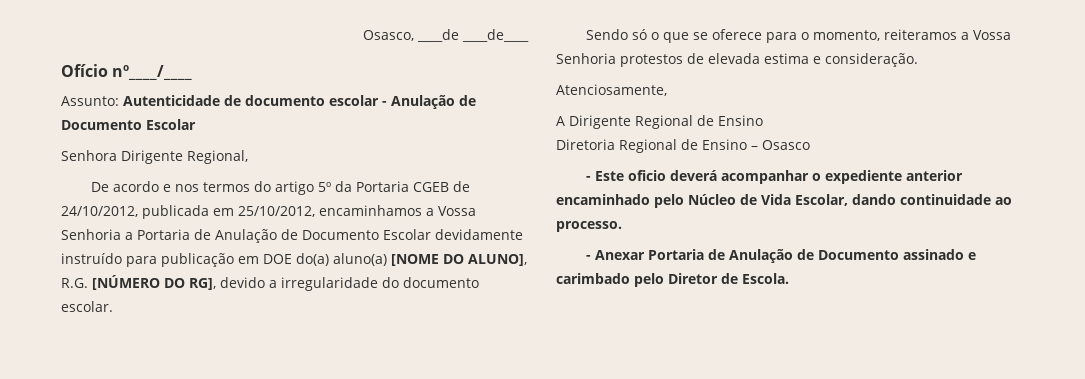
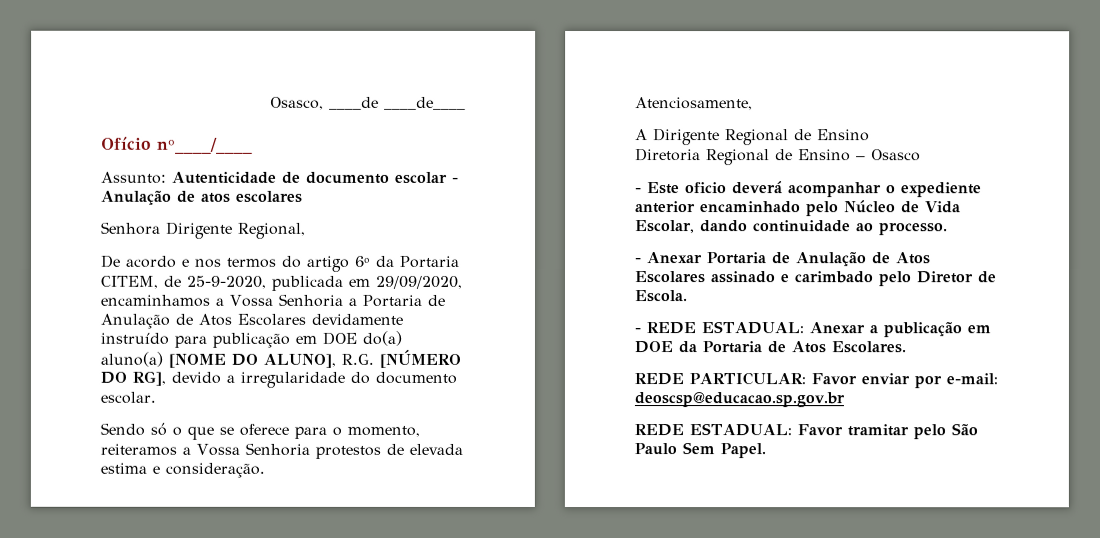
[61,119,196,130] Documento Escolar -> [201,190,303,203] atos escolares
[317,181,470,192] [61,206,138,217] 5º da Portaria CGEB de 24/10/2012, -> [355,255,460,268] [100,275,266,289] 6º da Portaria CITEM, de 25-9-2020,
[238,206,315,217] 25/10/2012, -> [375,275,462,289] 29/09/2020,
[302,229,431,240] Documento Escolar -> [198,313,306,326] Atos Escolares
[817,250,899,260] Documento -> [896,252,931,265] [634,271,705,284] Atos Escolares
(789, 278) none -> [634,321,991,338] [634,341,906,354] [634,372,998,389] [634,392,845,408] [634,423,978,440] [634,442,766,459] // - REDE ESTADUAL: Anexar a publicação em DOE da Portaria de Atos Escolares. // REDE PARTICULAR: Favor enviar por e-mail: deoscsp@educacao.sp.gov.br // REDE ESTADUAL: Favor tramitar pelo São Paulo Sem Papel.

